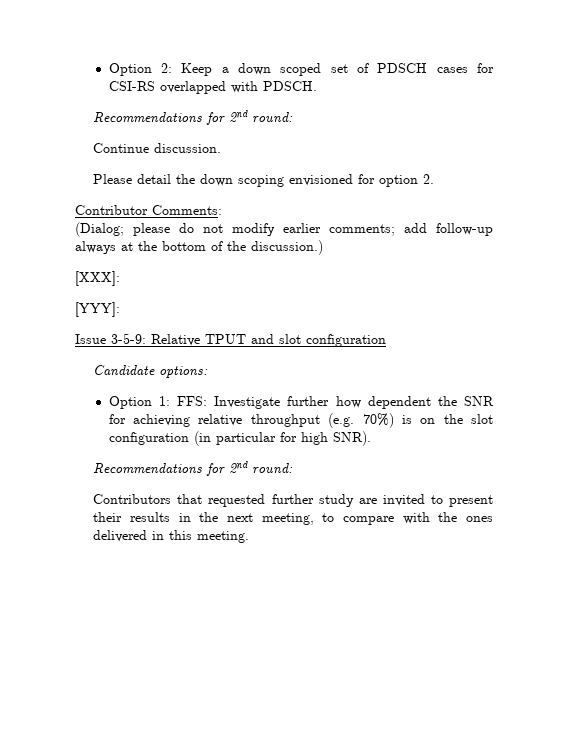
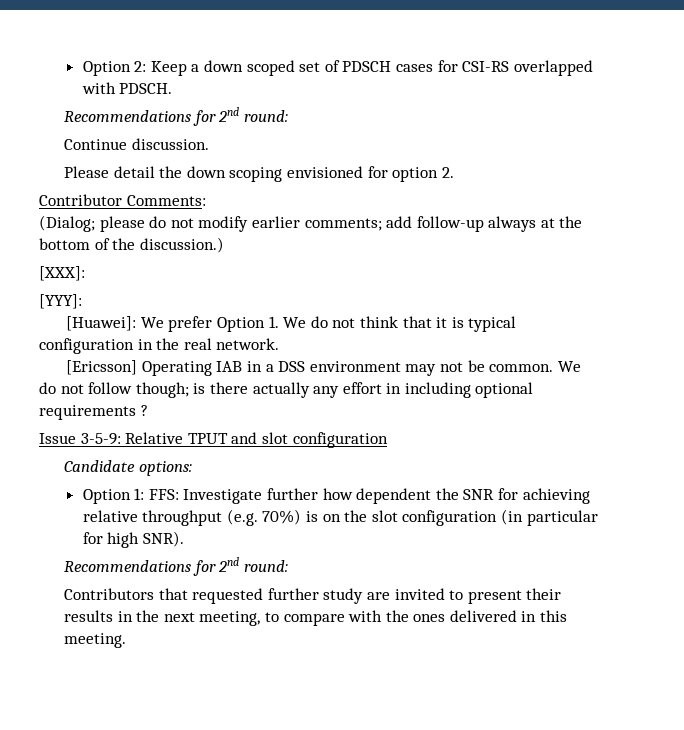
(120, 309) none -> [66,316,517,332] [39,338,280,354] [66,360,581,376] [39,382,534,398] [39,405,148,420] // [Huawei]: We prefer Option 1. We do not think that it is typical configuration in the real network. // [Ericsson] Operating IAB in a DSS environment may not be common. We do not follow though; is there actually any effort in including optional requirements ?

